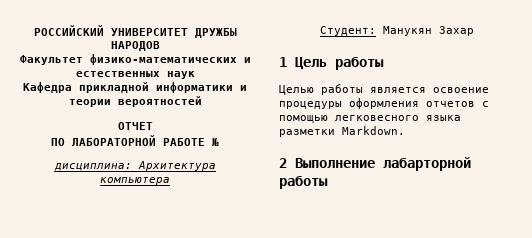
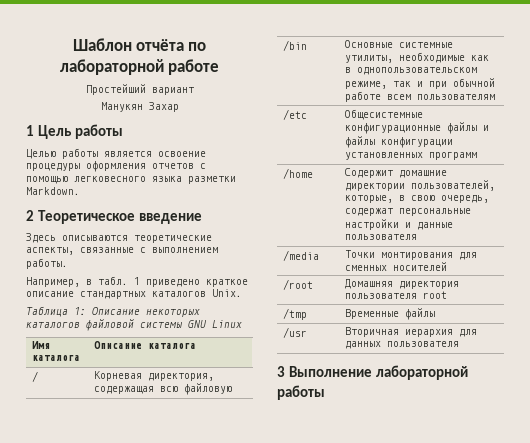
[33,25,237,38] [110,41,160,51] [19,54,251,65] [75,70,195,79] [23,82,247,93] [68,96,202,107] [117,122,153,130] [51,135,219,146] [53,161,216,171] [100,176,170,185] [320,26,376,36] РОССИЙСКИЙ УНИВЕРСИТЕТ ДРУЖБЫ НАРОДОВ // Факультет физико-математических и естественных наук // Кафедра прикладной информатики и теории вероятностей // ОТЧЕТ // ПО ЛАБОРАТОРНОЙ РАБОТЕ № // дисциплина: Архитектура компьютера // Студент: -> [72,38,207,51] [59,59,220,75] [85,84,194,95] Шаблон отчёта по лабораторной работе // Простейший вариант //
[295,157,471,171] Выполнение лабарторной -> [38,210,203,224] [26,233,212,243] [26,247,218,255] [26,258,68,269] [26,276,248,287] [26,289,242,299] [26,306,200,317] [26,319,242,331] [32,341,51,349] [32,355,81,361] [94,341,197,349] [32,371,39,382] [94,371,215,381] [94,383,233,395] [283,40,308,51] [345,40,454,48] [345,52,490,63] [345,67,478,75] [345,78,496,89] [345,91,496,102] [283,109,308,120] [345,109,424,120] [345,122,490,134] [345,136,454,148] [345,152,478,160] [283,168,314,179] [345,168,448,178] [345,180,496,191] [345,195,490,203] [345,208,472,216] [345,219,454,230] [345,234,418,240] [283,250,320,261] [345,250,478,260] [345,262,448,271] [283,279,314,290] [345,279,460,289] [345,291,448,299] [283,308,308,320] [345,308,436,320] [283,327,308,338] [345,327,478,337] [345,341,460,349] [277,365,469,380] Теоретическое введение // Здесь описываются теоретические аспекты, связанные с выполнением работы. // Например, в табл. 1 приведено краткое описание стандартных каталогов Unix. // Таблица 1: Описание некоторых каталогов файловой системы GNU Linux // Имя каталога | Описание каталога // / | Корневая директория, содержащая всю файловую // /bin | Основные системные утилиты, необходимые как в однопользовательском режиме, так и при обычной работе всем пользователям // /etc | Общесистемные конфигурационные файлы и файлы конфигурации установленных программ // /home | Содержит домашние директории пользователей, которые, в свою очередь, содержат персональные настройки и данные пользователя // /media | Точки монтирования для сменных носителей // /root | Домашняя директория пользователя root // /tmp | Временные файлы // /usr | Вторичная иерархия для данных пользователя // 3 Выполнение лабораторной

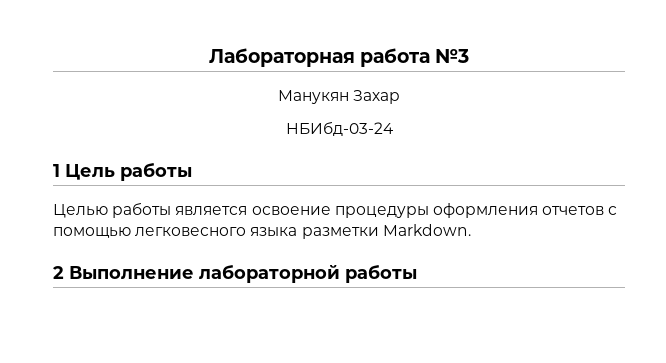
[72,38,207,51] [59,59,220,75] [85,84,194,95] Шаблон отчёта по лабораторной работе // Простейший вариант -> [208,48,470,67] Лабораторная работа №3
(179, 107) none -> [285,121,394,136] // НБИбд-03-24
[38,210,203,224] [26,233,212,243] [26,247,218,255] [26,258,68,269] [26,276,248,287] [26,289,242,299] [26,306,200,317] [26,319,242,331] [32,341,51,349] [32,355,81,361] [94,341,197,349] [32,371,39,382] [94,371,215,381] [94,383,233,395] [283,40,308,51] [345,40,454,48] [345,52,490,63] [345,67,478,75] [345,78,496,89] [345,91,496,102] [283,109,308,120] [345,109,424,120] [345,122,490,134] [345,136,454,148] [345,152,478,160] [283,168,314,179] [345,168,448,178] [345,180,496,191] [345,195,490,203] [345,208,472,216] [345,219,454,230] [345,234,418,240] [283,250,320,261] [345,250,478,260] [345,262,448,271] [283,279,314,290] [345,279,460,289] [345,291,448,299] [283,308,308,320] [345,308,436,320] [283,327,308,338] [345,327,478,337] [345,341,460,349] [277,366,285,377] Теоретическое введение // Здесь описываются теоретические аспекты, связанные с выполнением работы. // Например, в табл. 1 приведено краткое описание стандартных каталогов Unix. // Таблица 1: Описание некоторых каталогов файловой системы GNU Linux // Имя каталога | Описание каталога // / | Корневая директория, содержащая всю файловую // /bin | Основные системные утилиты, необходимые как в однопользовательском режиме, так и при обычной работе всем пользователям // /etc | Общесистемные конфигурационные файлы и файлы конфигурации установленных программ // /home | Содержит домашние директории пользователей, которые, в свою очередь, содержат персональные настройки и данные пользователя // /media | Точки монтирования для сменных носителей // /root | Домашняя директория пользователя root // /tmp | Временные файлы // /usr | Вторичная иерархия для данных пользователя // 3 -> (64, 272) none

